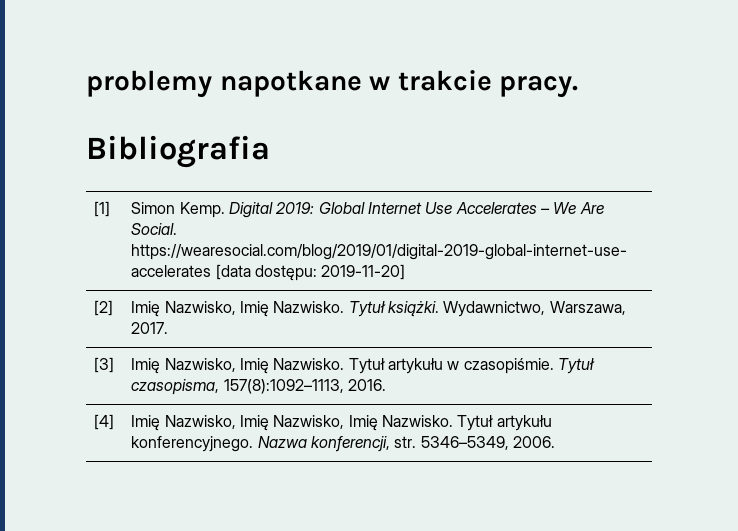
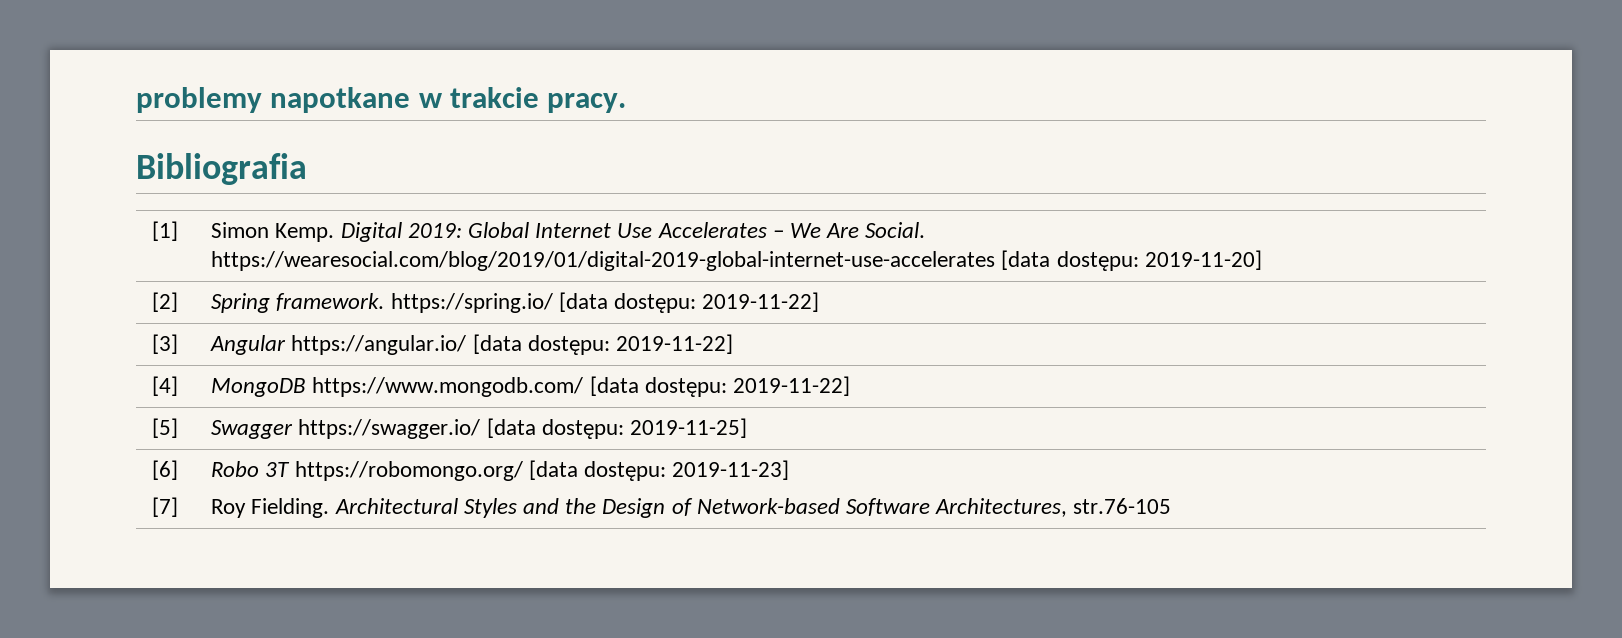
[131,301,626,317] [131,322,169,334] [94,357,115,373] [131,358,595,374] [131,379,386,395] [94,414,115,430] [131,415,552,431] [131,436,555,452] Imię Nazwisko, Imię Nazwisko. Tytuł książki. Wydawnictwo, Warszawa, 2017. // [3] | Imię Nazwisko, Imię Nazwisko. Tytuł artykułu w czasopiśmie. Tytuł czasopisma, 157(8):1092–1113, 2016. // [4] | Imię Nazwisko, Imię Nazwisko, Imię Nazwisko. Tytuł artykułu konferencyjnego. Nazwa konferencji, str. 5346–5349, 2006. -> [211,292,820,313] [152,334,179,354] [210,334,733,355] [152,376,179,396] [211,376,850,397] [152,418,179,438] [211,418,747,439] [152,460,179,480] [152,497,179,517] [211,460,790,481] [211,498,1172,518] Spring framework. https://spring.io/ [data dostępu: 2019-11-22] // [3] | Angular https://angular.io/ [data dostępu: 2019-11-22] // [4] | MongoDB https://www.mongodb.com/ [data dostępu: 2019-11-22] // [5] | Swagger https://swagger.io/ [data dostępu: 2019-11-25] // [6] // [7] | Robo 3T https://robomongo.org/ [data dostępu: 2019-11-23] // Roy Fielding. Architectural Styles and the Design of Network-based Software Architectures, str.76-105

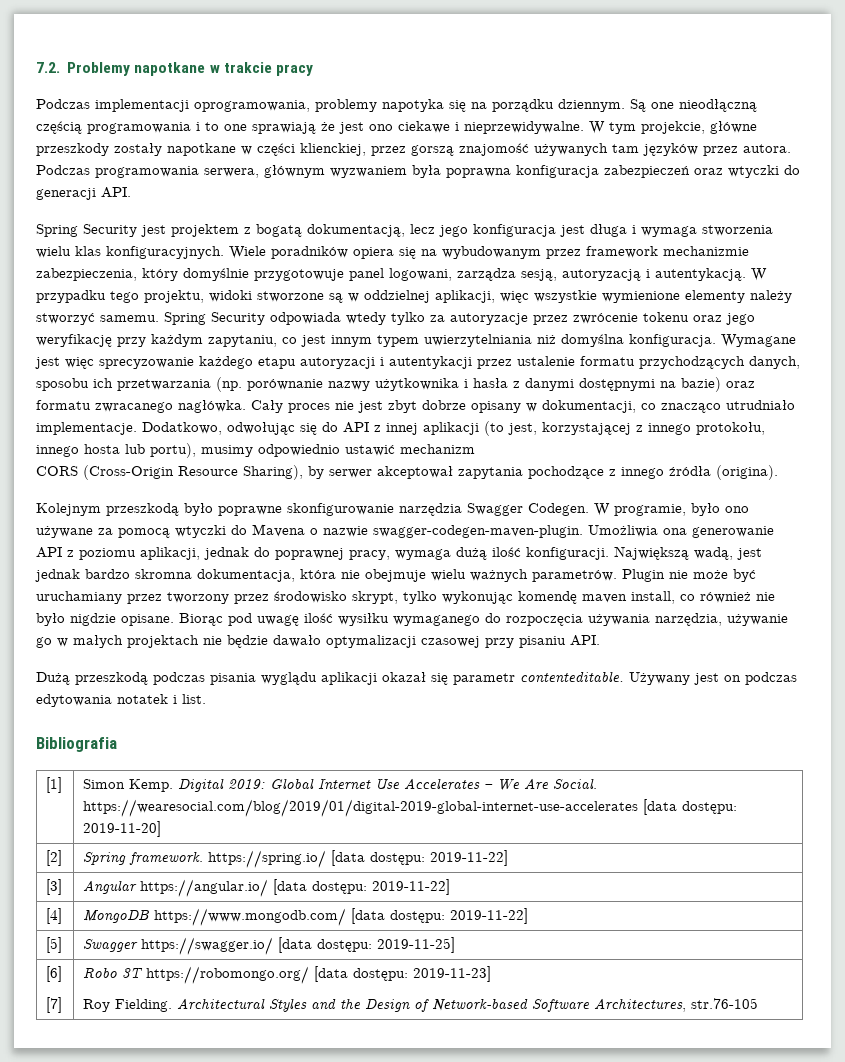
[136,87,262,113] problemy -> [36,62,131,76] 7.2. Problemy
[547,93,627,113] pracy. -> [275,64,313,76] [36,99,757,112] [36,121,757,134] [36,143,791,156] [36,165,800,178] [36,187,131,200] [36,224,773,237] [36,246,749,259] [36,268,767,281] [36,290,792,303] [36,312,755,325] [36,334,796,347] [35,356,800,369] [36,377,755,392] [36,400,795,413] [36,421,765,436] [36,443,475,458] [36,465,778,480] [36,503,749,516] [36,524,774,538] [36,546,762,560] [35,569,756,582] [36,591,775,604] [36,613,788,626] [36,635,600,648] [36,671,797,685] [36,694,206,707] pracy // Podczas implementacji oprogramowania, problemy napotyka się na porządku dziennym. Są one nieodłączną częścią programowania i to one sprawiają że jest ono ciekawe i nieprzewidywalne. W tym projekcie, główne przeszkody zostały napotkane w części klienckiej, przez gorszą znajomość używanych tam języków przez autora. Podczas programowania serwera, głównym wyzwaniem była poprawna konfiguracja zabezpieczeń oraz wtyczki do generacji API. // Spring Security jest projektem z bogatą dokumentacją, lecz jego konfiguracja jest długa i wymaga stworzenia wielu klas konfiguracyjnych. Wiele poradników opiera się na wybudowanym przez framework mechanizmie zabezpieczenia, który domyślnie przygotowuje panel logowani, zarządza sesją, autoryzacją i autentykacją. W przypadku tego projektu, widoki stworzone są w oddzielnej aplikacji, więc wszystkie wymienione elementy należy stworzyć samemu. Spring Security odpowiada wtedy tylko za autoryzacje przez zwrócenie tokenu oraz jego weryfikację przy każdym zapytaniu, co jest innym typem uwierzytelniania niż domyślna konfiguracja. Wymagane jest więc sprecyzowanie każdego etapu autoryzacji i autentykacji przez ustalenie formatu przychodzących danych, sposobu ich przetwarzania (np. porównanie nazwy użytkownika i hasła z danymi dostępnymi na bazie) oraz formatu zwracanego nagłówka. Cały proces nie jest zbyt dobrze opisany w dokumentacji, co znacząco utrudniało implementacje. Dodatkowo, odwołując się do API z innej aplikacji (to jest, korzystającej z innego protokołu, innego hosta lub portu), musimy odpowiednio ustawić mechanizm // CORS (Cross-Origin Resource Sharing), by serwer akceptował zapytania pochodzące z innego źródła (origina). // Kolejnym przeszkodą było poprawne skonfigurowanie narzędzia Swagger Codegen. W programie, było ono używane za pomocą wtyczki do Mavena o nazwie swagger-codegen-maven-plugin. Umożliwia ona generowanie API z poziomu aplikacji, jednak do poprawnej pracy, wymaga dużą ilość konfiguracji. Największą wadą, jest jednak bardzo skromna dokumentacja, która nie obejmuje wielu ważnych parametrów. Plugin nie może być uruchamiany przez tworzony przez środowisko skrypt, tylko wykonując komendę maven install, co również nie było nigdzie opisane. Biorąc pod uwagę ilość wysiłku wymaganego do rozpoczęcia używania narzędzia, używanie go w małych projektach nie będzie dawało optymalizacji czasowej przy pisaniu API. // Dużą przeszkodą podczas pisania wyglądu aplikacji okazał się parametr contenteditable. Używany jest on podczas edytowania notatek i list.

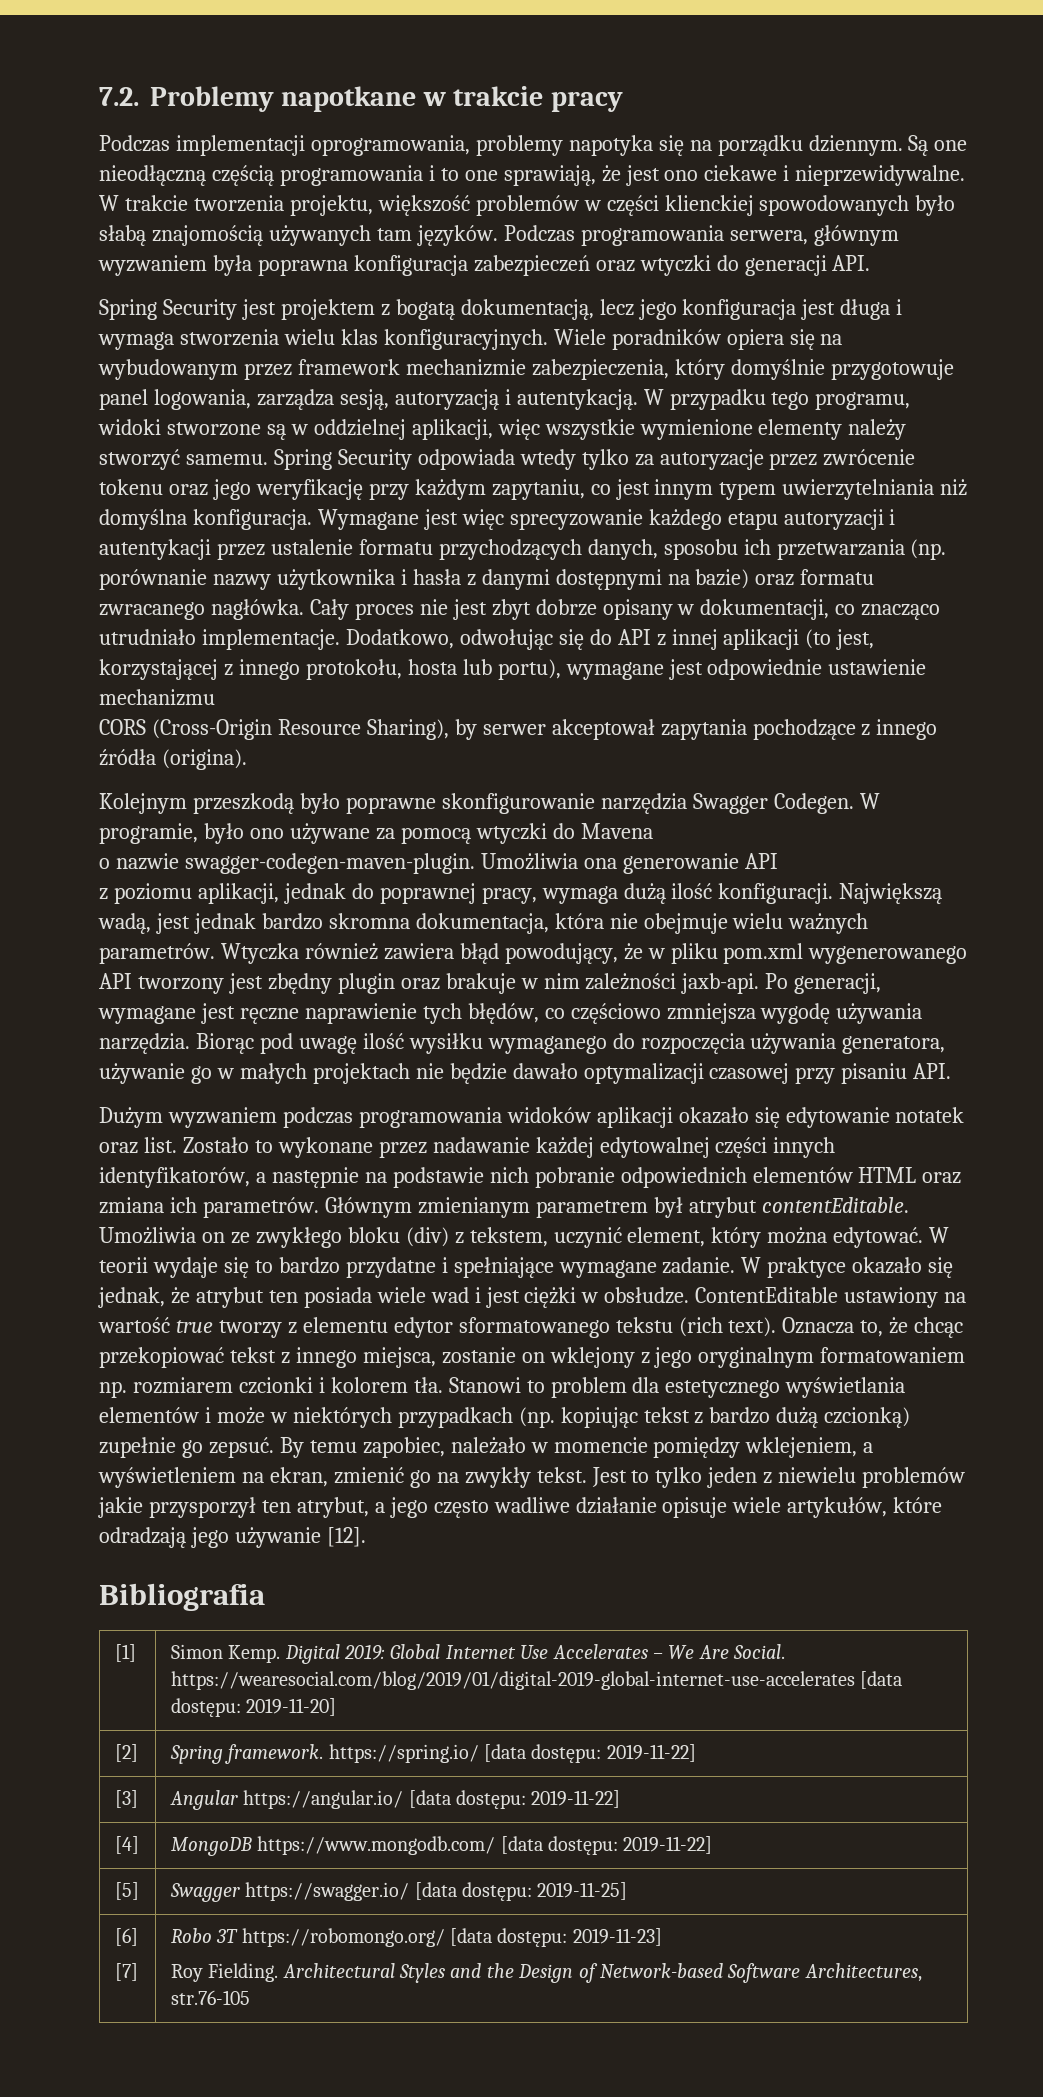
[252,122,316,134] sprawiają -> [503,165,596,186] sprawiają,
[609,121,757,134] [36,143,791,156] tym projekcie, główne przeszkody zostały napotkane w części klienckiej, przez gorszą znajomość używanych tam języków przez autora. -> [124,195,956,216] [99,225,498,246] trakcie tworzenia projektu, większość problemów w części klienckiej spowodowanych było słabą znajomością używanych tam języków.
[389,268,452,281] logowani, -> [153,389,251,410] logowania,
[144,290,204,303] projektu, -> [815,392,911,410] programu,
[36,445,79,457] innego -> (402, 669) none
[201,444,475,457] musimy odpowiednio ustawić mechanizm -> [565,659,927,680] [99,689,215,706] wymagane jest odpowiednie ustawienie mechanizmu
(305, 530) none -> (653, 831) //
(62, 552) none -> (778, 861) //
[622,569,756,582] [36,591,775,604] [36,613,174,626] Plugin nie może być uruchamiany przez tworzony przez środowisko skrypt, tylko wykonując komendę maven install, co również nie było nigdzie opisane. -> [220,943,968,964] [99,973,882,994] [98,1003,923,1024] [99,1033,190,1054] Wtyczka również zawiera błąd powodujący, że w pliku pom.xml wygenerowanego API tworzony jest zbędny plugin oraz brakuje w nim zależności jaxb-api. Po generacji, wymagane jest ręczne naprawienie tych błędów, co częściowo zmniejsza wygodę używania narzędzia.
[655,613,722,626] narzędzia, -> [842,1036,946,1054] generatora,
[36,671,797,685] [36,694,206,707] Dużą przeszkodą podczas pisania wyglądu aplikacji okazał się parametr contenteditable. Używany jest on podczas edytowania notatek i list. -> [99,1107,965,1128] [99,1137,836,1158] [99,1167,962,1188] [99,1197,909,1218] [99,1227,950,1248] [99,1257,954,1278] [98,1287,967,1308] [98,1317,964,1338] [99,1347,966,1368] [99,1377,906,1398] [99,1407,911,1428] [99,1437,874,1458] [98,1467,966,1488] [98,1497,943,1518] [99,1527,366,1548] Dużym wyzwaniem podczas programowania widoków aplikacji okazało się edytowanie notatek oraz list. Zostało to wykonane przez nadawanie każdej edytowalnej części innych identyfikatorów, a następnie na podstawie nich pobranie odpowiednich elementów HTML oraz zmiana ich parametrów. Głównym zmienianym parametrem był atrybut contentEditable. Umożliwia on ze zwykłego bloku (div) z tekstem, uczynić element, który można edytować. W teorii wydaje się to bardzo przydatne i spełniające wymagane zadanie. W praktyce okazało się jednak, że atrybut ten posiada wiele wad i jest ciężki w obsłudze. ContentEditable ustawiony na wartość true tworzy z elementu edytor sformatowanego tekstu (rich text). Oznacza to, że chcąc przekopiować tekst z innego miejsca, zostanie on wklejony z jego oryginalnym formatowaniem np. rozmiarem czcionki i kolorem tła. Stanowi to problem dla estetycznego wyświetlania elementów i może w niektórych przypadkach (np. kopiując tekst z bardzo dużą czcionką) zupełnie go zepsuć. By temu zapobiec, należało w momencie pomiędzy wklejeniem, a wyświetleniem na ekran, zmienić go na zwykły tekst. Jest to tylko jeden z niewielu problemów jakie przysporzył ten atrybut, a jego często wadliwe działanie opisuje wiele artykułów, które odradzają jego używanie [12].

